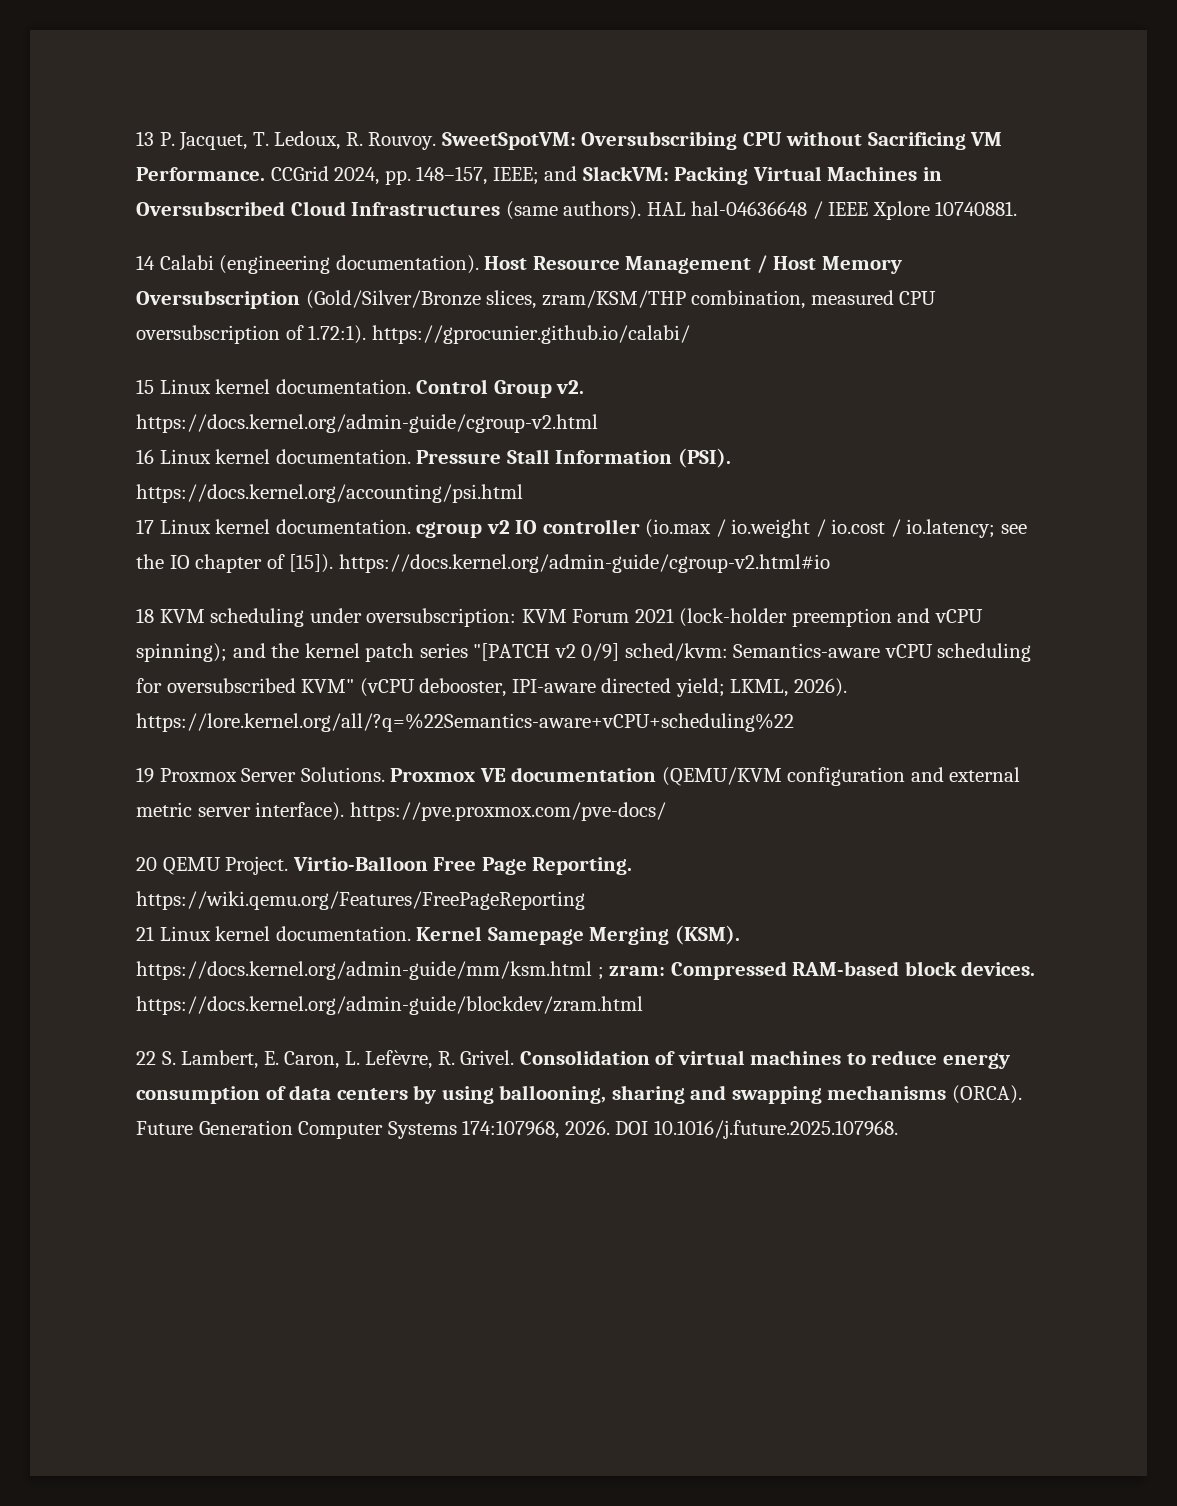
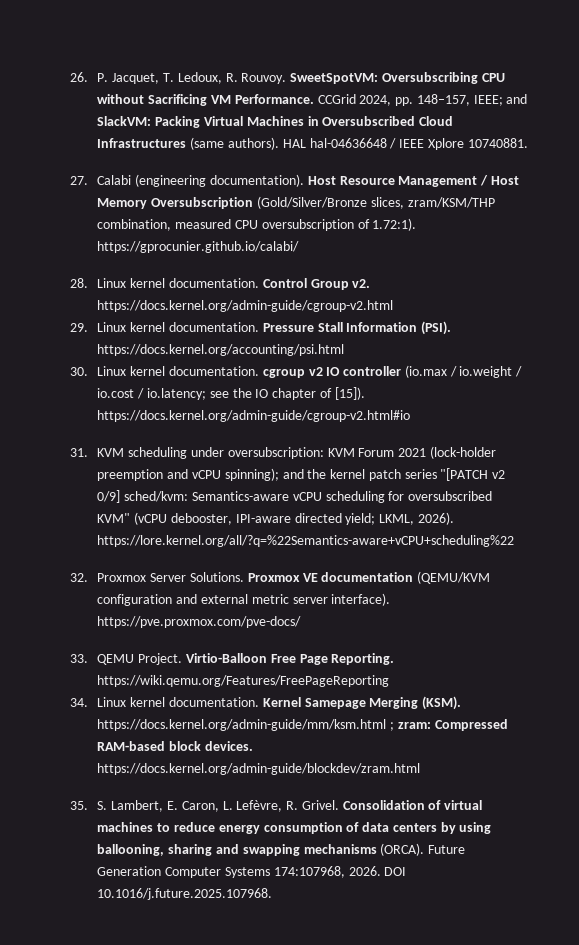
[136,131,154,146] 13 -> [70,72,88,82] 26.
[136,255,155,270] 14 -> [70,176,88,185] 27.
[136,379,154,394] 15 -> [70,278,88,288] 28.
[136,449,154,464] 16 -> [70,323,88,332] 29.
[136,519,154,534] 17 -> [70,367,88,376] 30.
[136,608,154,623] 18 -> [70,448,88,457] 31.
[136,767,154,783] 19 -> [70,573,88,582] 32.
[136,857,157,871] 20 -> [70,654,88,663] 33.
[136,926,154,941] 21 -> [70,698,88,707] 34.
[136,1051,156,1065] 22 -> [70,801,88,810] 35.

